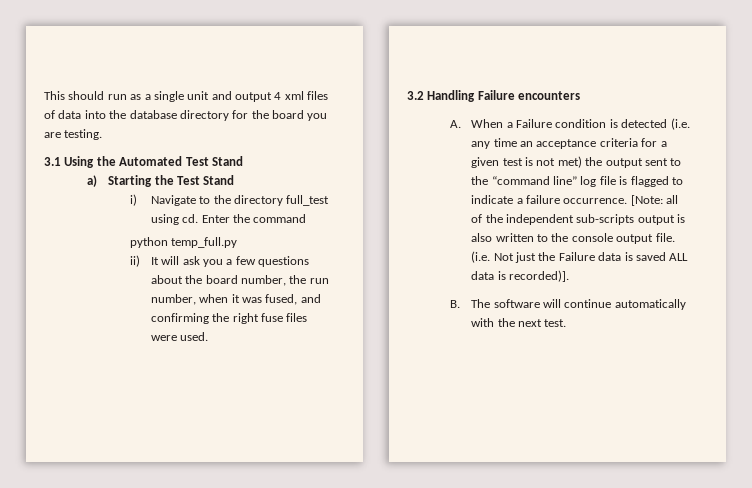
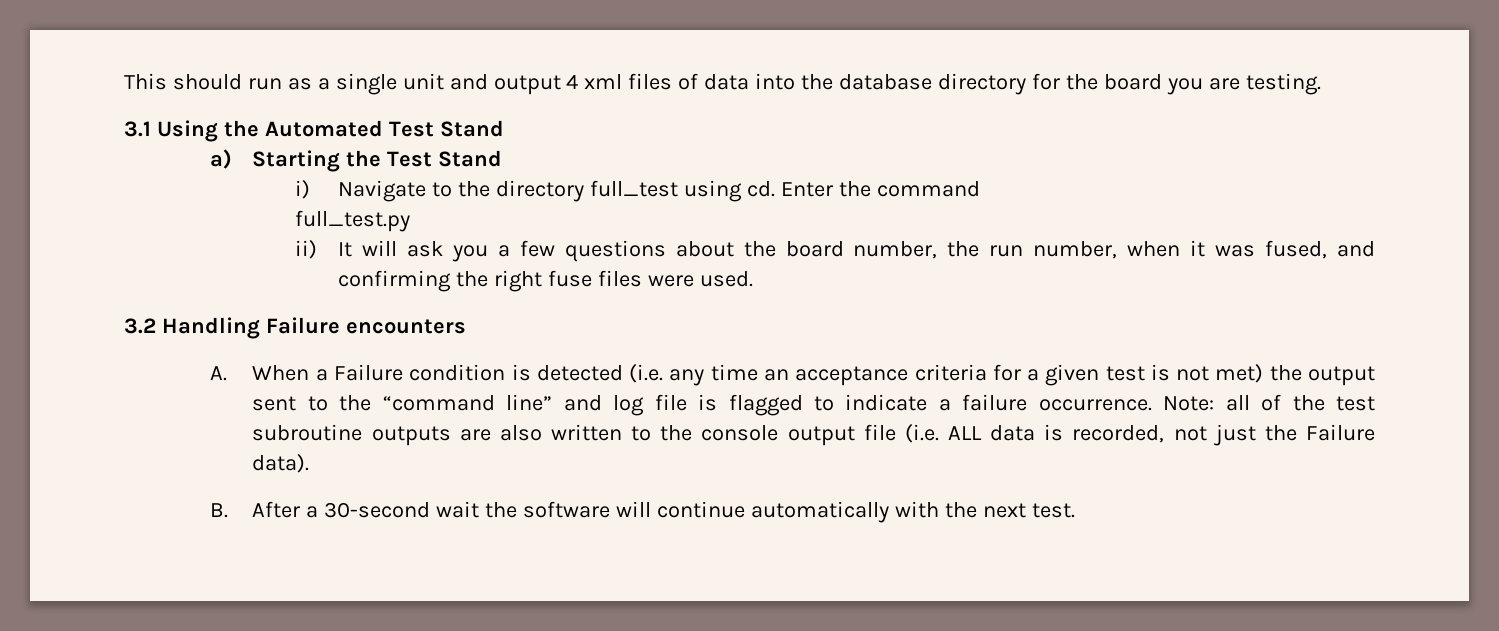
[129,237,237,248] python temp_full.py -> [295,210,411,232] full_test.py
(578, 180) none -> [563,395,602,411] and
[630,195,663,206] [Note: -> [1163,396,1215,411] Note:
[506,214,686,225] independent sub-scripts output is -> [1336,396,1375,411] [252,424,491,446] test subroutine outputs are
[655,233,675,242] [471,251,689,263] [471,270,570,282] [449,299,491,308] file. (i.e. Not just the Failure data is saved ALL data is recorded)]. // B. The -> [863,424,1375,446] [252,454,310,473] [209,501,518,518] file (i.e. ALL data is recorded, not just the Failure data). // B. After a 30-second wait the

